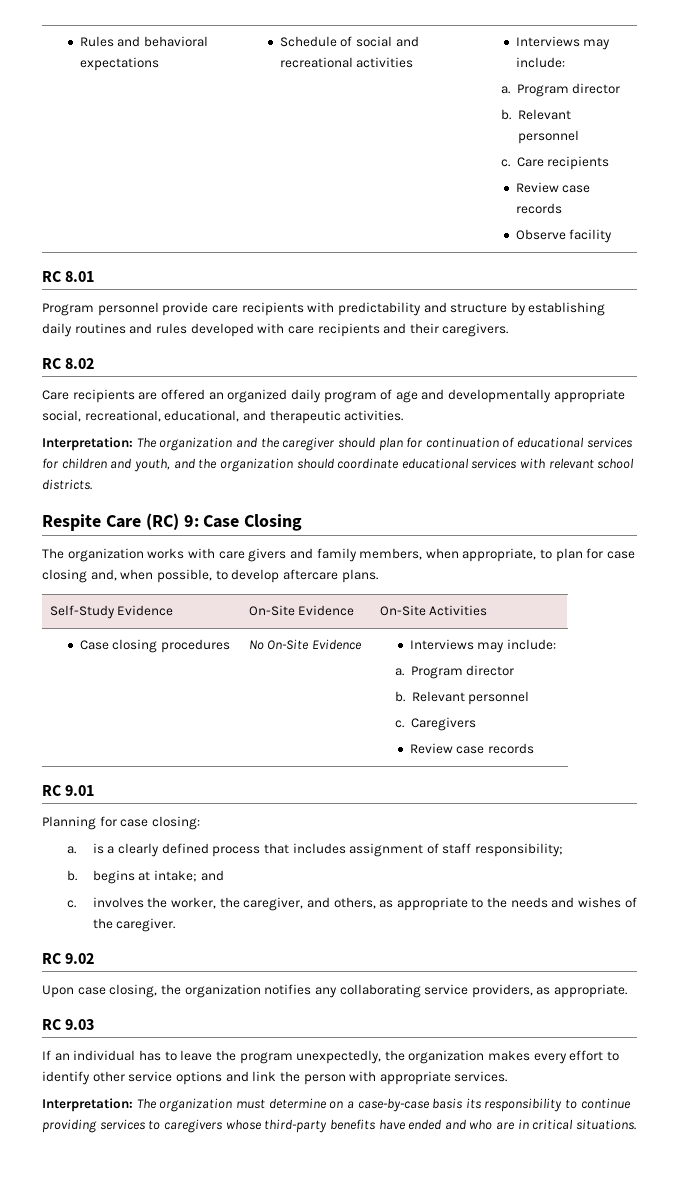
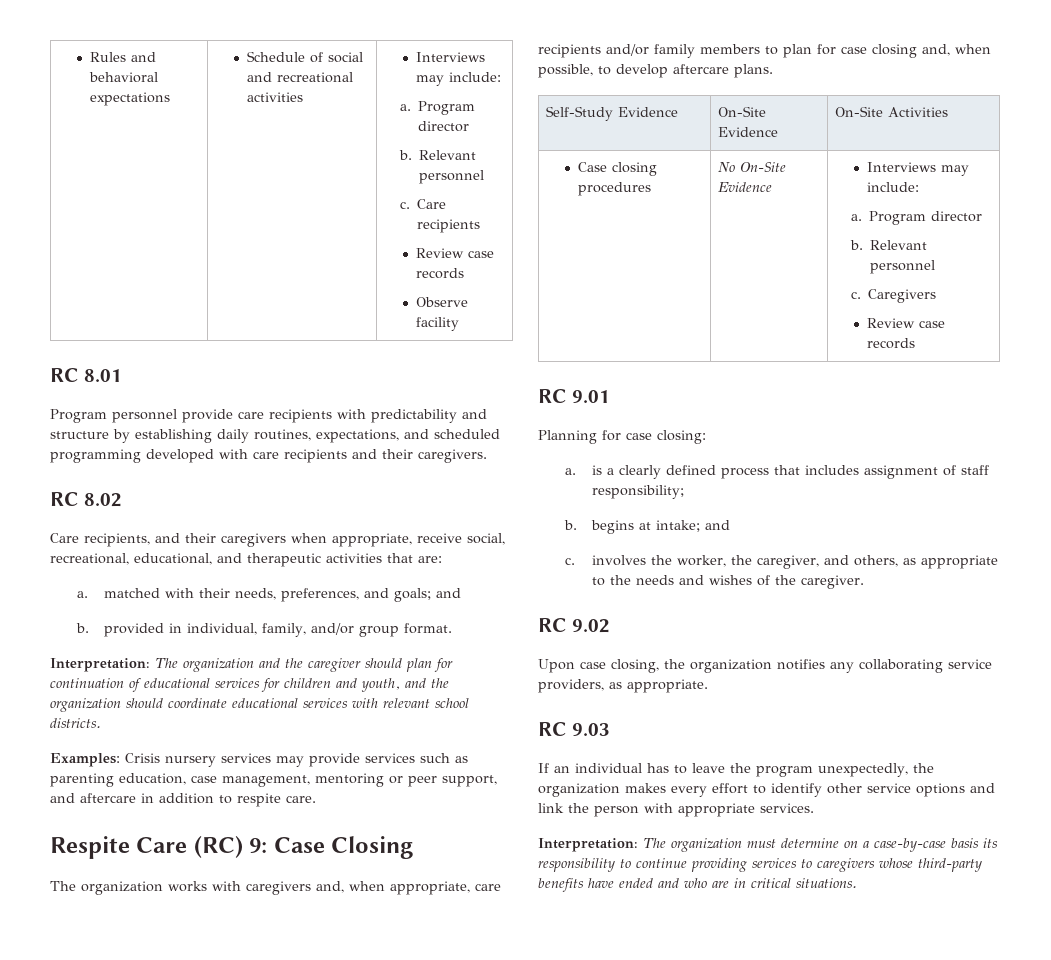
[74,323,187,334] routines and rules -> [254,429,500,443] [50,449,141,463] routines, expectations, and scheduled programming
[72,389,625,403] recipients are offered an organized daily program of age and developmentally appropriate -> [84,533,462,547] recipients, and their caregivers when appropriate, receive
[344,410,404,421] activities. -> [326,553,442,563] [76,588,461,602] [75,623,452,637] activities that are: // a. matched with their needs, preferences, and goals; and // b. provided in individual, family, and/or group format.
(92, 484) none -> [50,753,468,767] [50,773,497,787] [50,793,316,807] // Examples: Crisis nursery services may provide services such as parenting education, case management, mentoring or peer support, and aftercare in addition to respite care.
[218,548,537,562] care givers and family members, when appropriate, -> [246,881,501,895] [538,44,760,58] caregivers and, when appropriate, care recipients and/or family members

